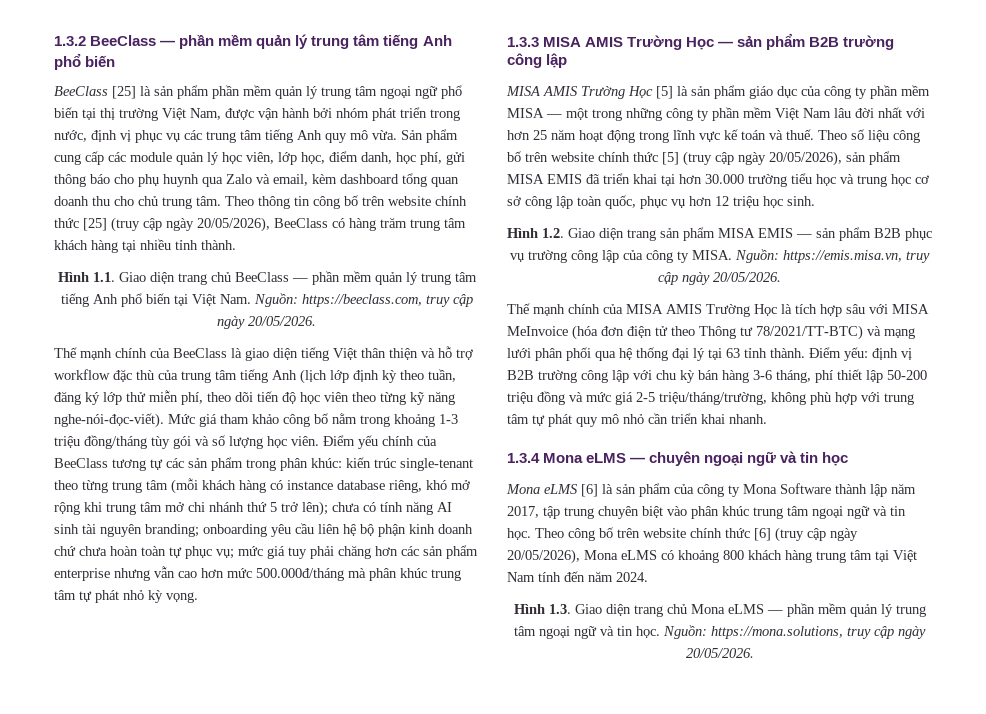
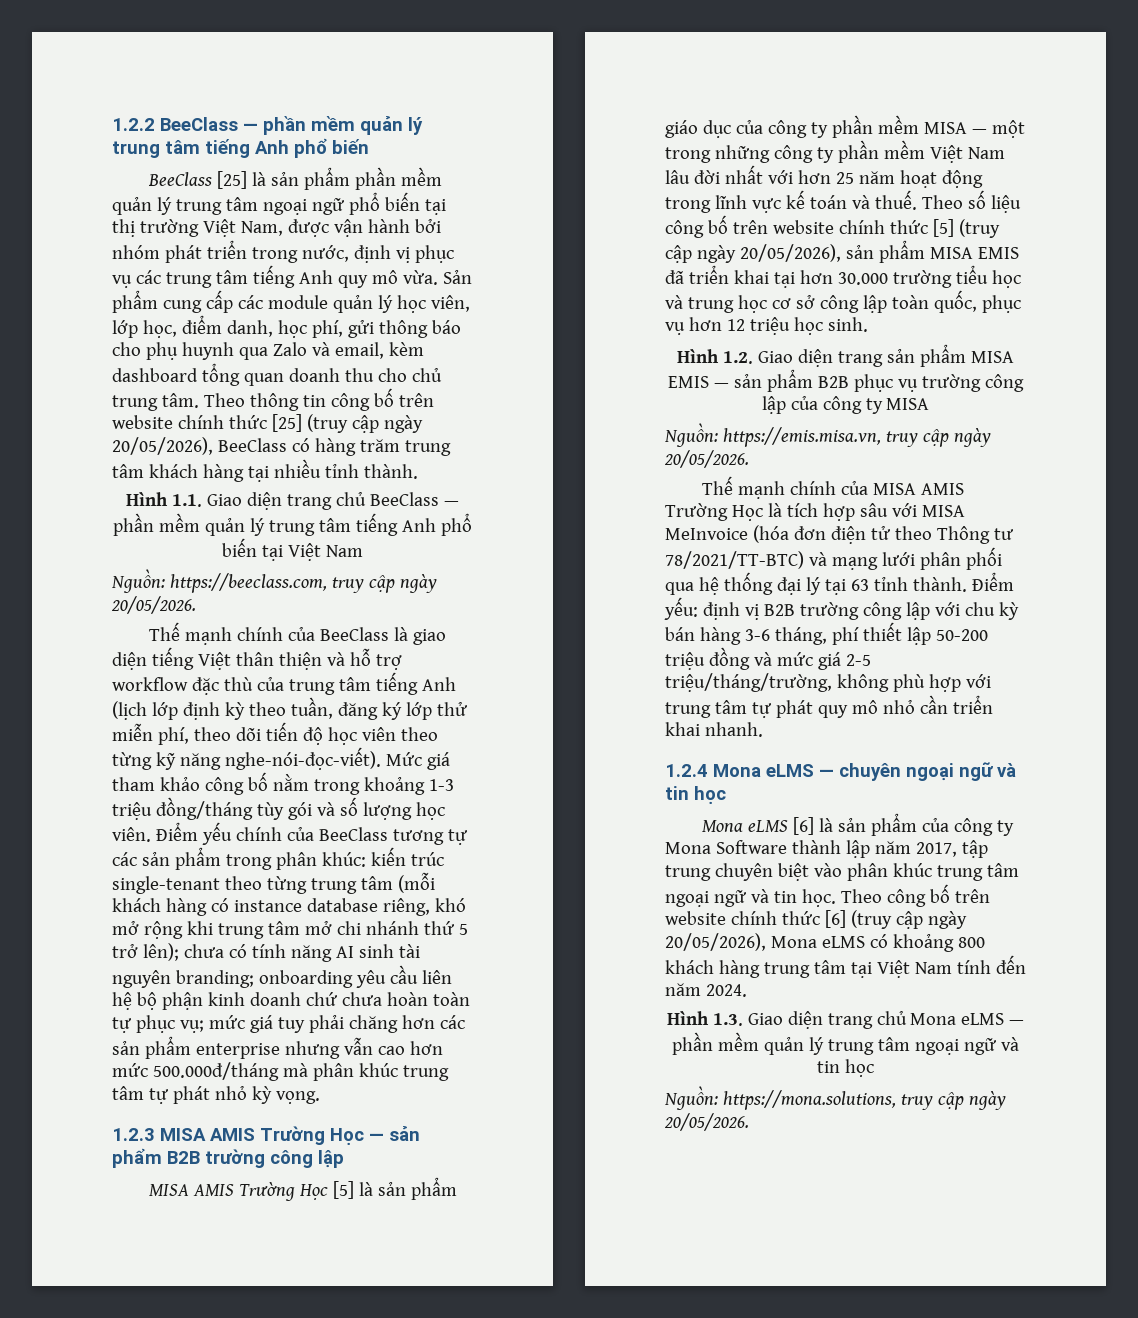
[54,36,86,46] 1.3.2 -> [112,118,155,131] 1.2.2
[219,294,251,304] Nam. -> [325,545,363,557] Nam //
[507,37,539,47] 1.3.3 -> [112,1128,155,1141] 1.2.3
[692,250,732,260] MISA. -> [886,398,930,410] MISA //
[507,453,540,463] 1.3.4 -> [665,764,708,777] 1.2.4
[636,626,660,638] học. -> [844,1059,874,1077] học //

